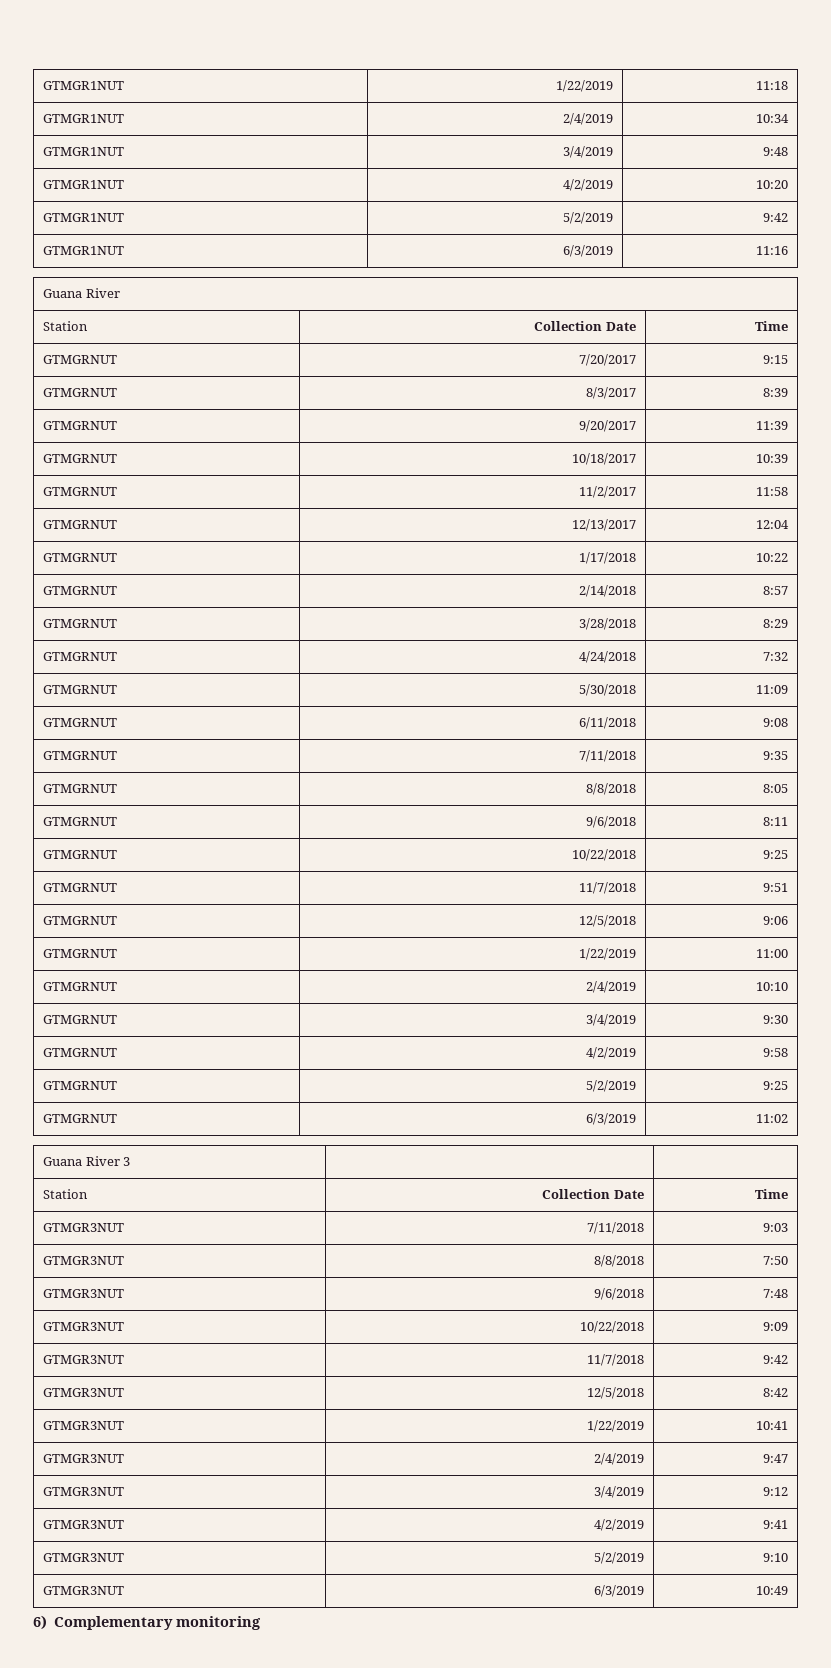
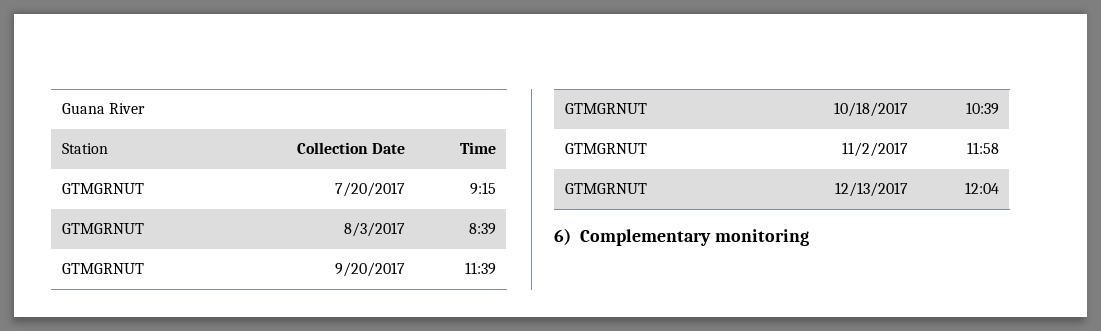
[43,81,125,90] [555,80,613,92] [755,81,788,90] [43,114,125,123] [562,113,613,125] [755,114,789,123] [43,147,125,156] [562,146,613,158] [762,147,788,156] [43,180,125,189] [562,179,613,191] [755,180,788,189] [43,213,125,222] [562,212,613,224] [762,213,788,222] [43,246,125,255] [562,245,613,257] [755,246,788,255] GTMGR1NUT | 1/22/2019 | 11:18 // GTMGR1NUT | 2/4/2019 | 10:34 // GTMGR1NUT | 3/4/2019 | 9:48 // GTMGR1NUT | 4/2/2019 | 10:20 // GTMGR1NUT | 5/2/2019 | 9:42 // GTMGR1NUT | 6/3/2019 | 11:16 // -> (62, 108) none
[43,553,118,562] [578,552,636,564] [755,553,788,562] [43,586,118,595] [578,585,636,597] [762,586,788,595] [43,619,118,628] [578,618,636,630] [762,619,788,628] [43,652,118,661] [578,651,636,663] [762,652,788,661] [43,685,118,694] [578,684,636,696] [755,685,788,694] [43,718,118,727] [578,717,636,729] [762,718,788,727] [43,751,118,760] [578,750,636,762] [762,751,788,760] [43,784,118,793] [585,783,636,795] [762,784,788,793] [43,817,118,826] [585,816,636,828] [762,817,788,826] [43,850,118,859] [571,849,636,861] [762,850,788,859] [43,883,118,892] [578,882,636,894] [762,883,788,892] [43,916,118,925] [578,915,636,927] [762,916,788,925] [43,949,118,958] [578,948,636,960] [755,949,788,958] [43,982,118,991] [585,981,636,993] [755,982,788,991] [43,1015,118,1024] [585,1014,636,1026] [762,1015,788,1024] [43,1048,118,1057] [585,1047,636,1059] [762,1048,788,1057] [43,1081,118,1090] [585,1080,636,1092] [762,1081,788,1090] [43,1114,118,1123] [585,1113,636,1125] [755,1114,788,1123] [43,1156,131,1166] [43,1189,89,1199] [542,1189,644,1199] [754,1189,788,1199] [43,1223,125,1232] [586,1222,644,1234] [762,1223,788,1232] [43,1256,125,1265] [593,1255,644,1267] [762,1256,788,1265] [43,1289,125,1298] [593,1288,644,1300] [762,1289,788,1298] [43,1322,125,1331] [579,1321,644,1333] [762,1322,788,1331] [43,1355,125,1364] [586,1354,644,1366] [762,1355,788,1364] [43,1388,125,1397] [586,1387,644,1399] [762,1388,788,1397] [43,1421,125,1430] [586,1420,644,1432] [755,1421,788,1430] [43,1454,125,1463] [593,1453,644,1465] [762,1454,788,1463] [43,1487,125,1496] [593,1486,644,1498] [762,1487,788,1496] [43,1520,125,1529] [593,1519,644,1531] [762,1520,788,1529] [43,1553,125,1562] [593,1552,644,1564] [762,1553,788,1562] [43,1586,125,1595] [593,1585,644,1597] [755,1586,788,1595] // GTMGRNUT | 1/17/2018 | 10:22 // GTMGRNUT | 2/14/2018 | 8:57 // GTMGRNUT | 3/28/2018 | 8:29 // GTMGRNUT | 4/24/2018 | 7:32 // GTMGRNUT | 5/30/2018 | 11:09 // GTMGRNUT | 6/11/2018 | 9:08 // GTMGRNUT | 7/11/2018 | 9:35 // GTMGRNUT | 8/8/2018 | 8:05 // GTMGRNUT | 9/6/2018 | 8:11 // GTMGRNUT | 10/22/2018 | 9:25 // GTMGRNUT | 11/7/2018 | 9:51 // GTMGRNUT | 12/5/2018 | 9:06 // GTMGRNUT | 1/22/2019 | 11:00 // GTMGRNUT | 2/4/2019 | 10:10 // GTMGRNUT | 3/4/2019 | 9:30 // GTMGRNUT | 4/2/2019 | 9:58 // GTMGRNUT | 5/2/2019 | 9:25 // GTMGRNUT | 6/3/2019 | 11:02 // Guana River 3 | | // Station | Collection Date | Time // GTMGR3NUT | 7/11/2018 | 9:03 // GTMGR3NUT | 8/8/2018 | 7:50 // GTMGR3NUT | 9/6/2018 | 7:48 // GTMGR3NUT | 10/22/2018 | 9:09 // GTMGR3NUT | 11/7/2018 | 9:42 // GTMGR3NUT | 12/5/2018 | 8:42 // GTMGR3NUT | 1/22/2019 | 10:41 // GTMGR3NUT | 2/4/2019 | 9:47 // GTMGR3NUT | 3/4/2019 | 9:12 // GTMGR3NUT | 4/2/2019 | 9:41 // GTMGR3NUT | 5/2/2019 | 9:10 // GTMGR3NUT | 6/3/2019 | 10:49 -> (999, 188) none

